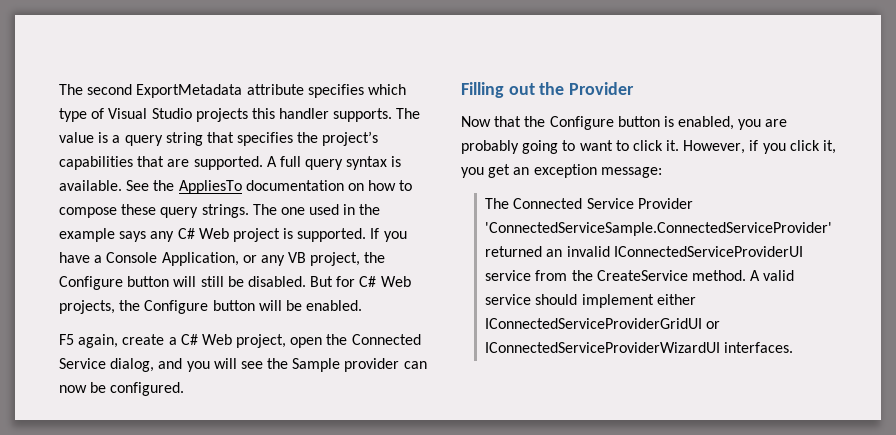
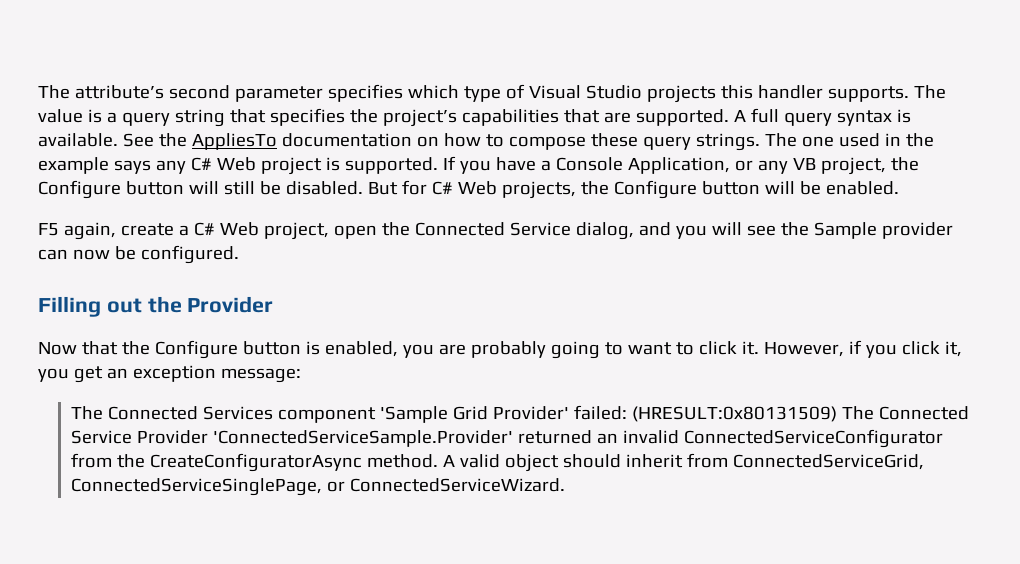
[59,84,304,98] The second ExportMetadata attribute -> [38,85,323,102] The attribute’s second parameter
(583, 203) none -> [203,405,970,423] Services component 'Sample Grid Provider' failed: (HRESULT:0x80131509) The Connected
[485,222,833,236] 'ConnectedServiceSample.ConnectedServiceProvider' -> [213,430,514,447] 'ConnectedServiceSample.Provider'
[613,246,803,257] [485,270,532,281] IConnectedServiceProviderUI service -> [684,429,944,448] ConnectedServiceConfigurator
[596,270,688,281] CreateService -> [150,453,363,472] CreateConfiguratorAsync
[485,294,696,308] [485,318,721,329] [485,342,794,353] service should implement either IConnectedServiceProviderGridUI or IConnectedServiceProviderWizardUI interfaces. -> [505,453,925,472] [71,478,566,496] object should inherit from ConnectedServiceGrid, ConnectedServiceSinglePage, or ConnectedServiceWizard.

